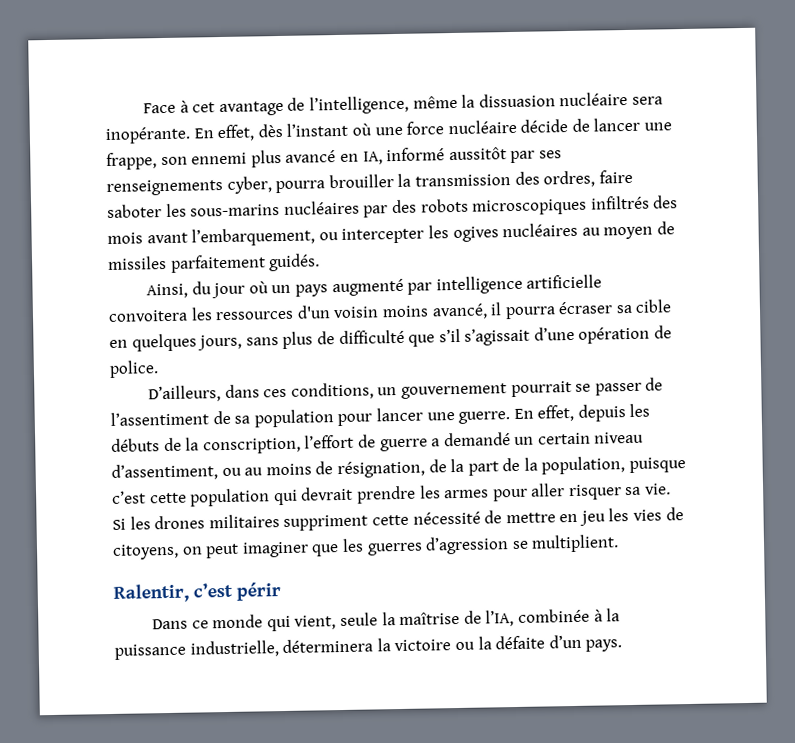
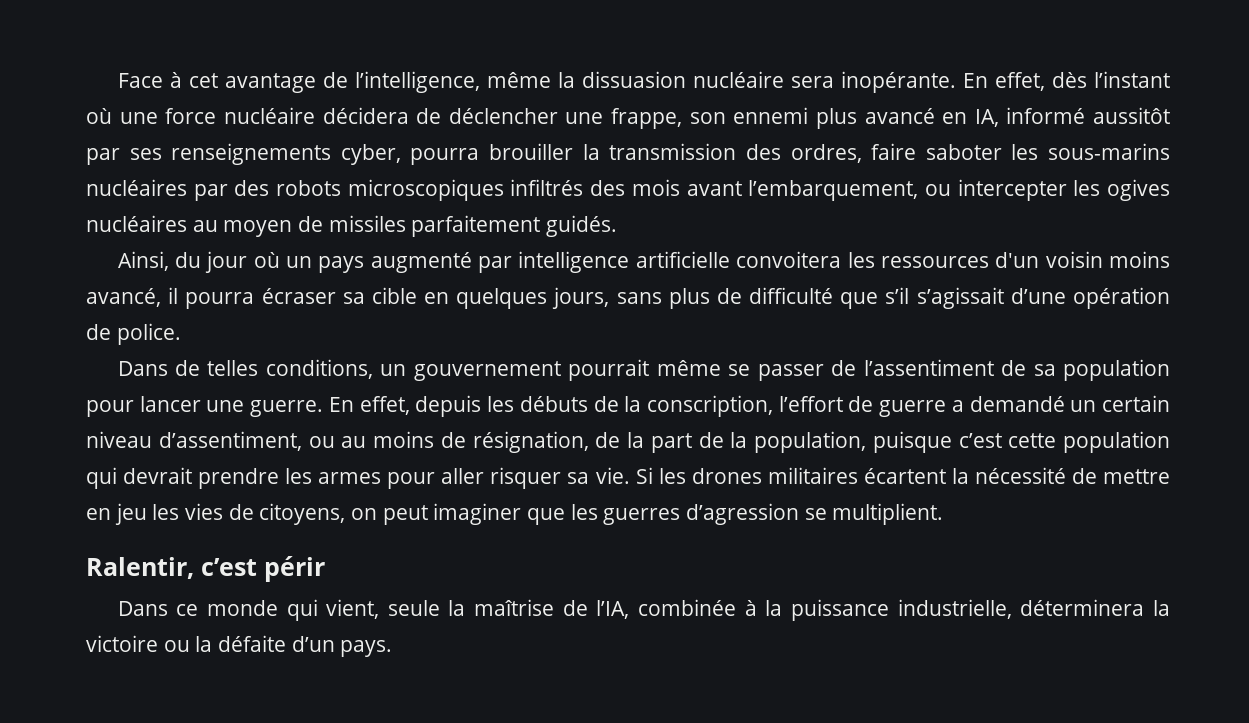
[520,117,641,133] décide de lancer -> [322,107,558,124] décidera de déclencher
[148,384,288,403] D’ailleurs, dans ces -> [117,360,259,376] Dans de telles
(572, 389) none -> [656,360,721,376] même
[283,514,409,531] suppriment cette -> [863,468,969,484] écartent la

